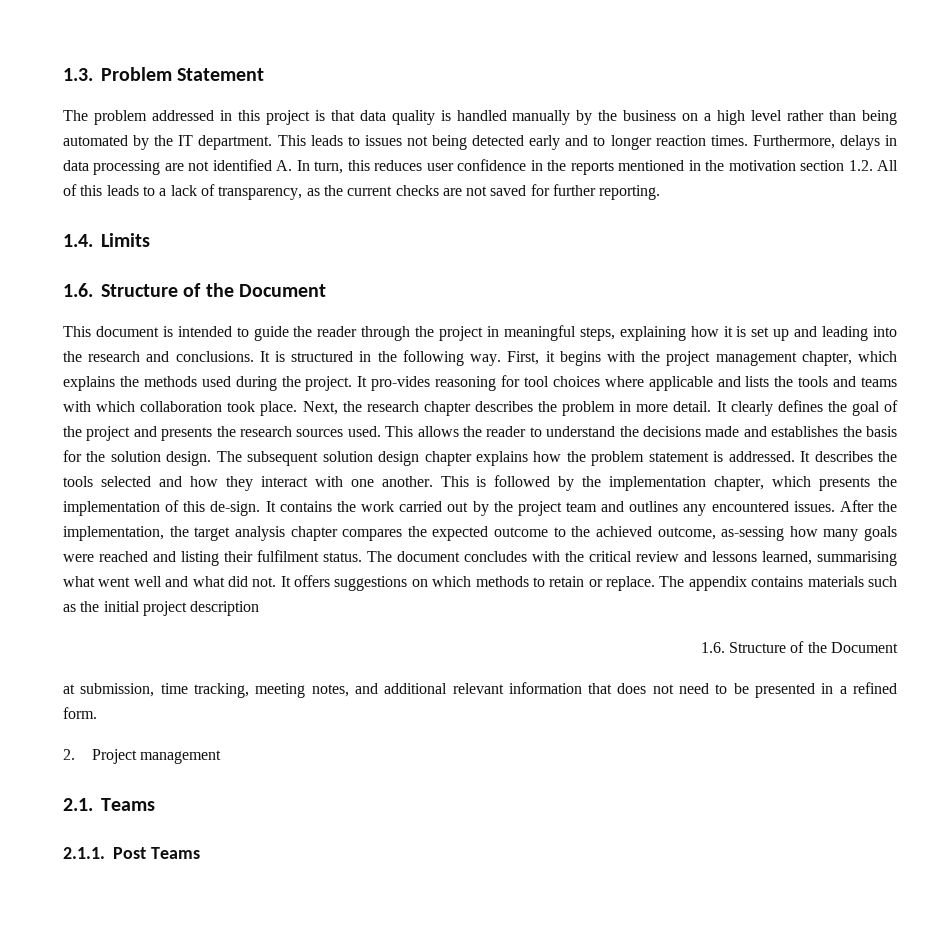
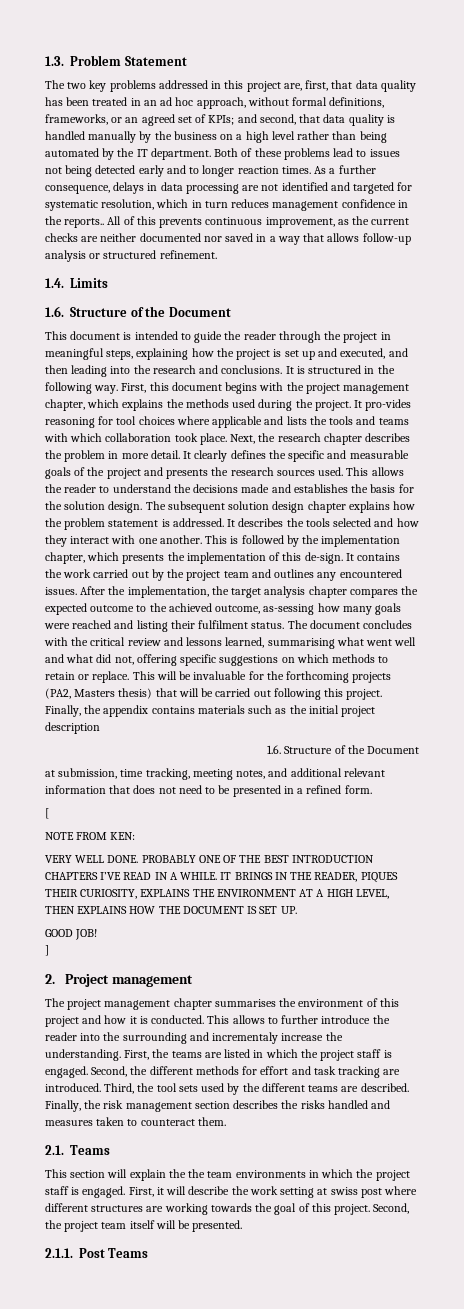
[93,110,147,125] problem -> [67,80,156,92] two key problems
[314,110,325,121] is -> [283,80,416,92] [45,97,385,109] [45,114,296,126] are, first, that data quality has been treated in an ad hoc approach, without formal definitions, frameworks, or an agreed set of KPIs; and second,
[277,135,343,146] This leads -> [214,148,354,160] Both of these problems lead
[752,135,835,149] Furthermore, -> [314,165,376,174] [45,185,110,194] As a further consequence,
[276,159,899,175] [63,184,303,200] A. In turn, this reduces user confidence in the reports mentioned in the motivation section 1.2. All of this leads to a lack of transparency, -> [330,182,413,194] [45,199,408,211] [45,216,335,228] and targeted for systematic resolution, which in turn reduces management confidence in the reports.. All of this prevents continuous improvement,
[466,184,661,200] not saved for further reporting. -> [100,233,411,245] [45,250,217,262] neither documented nor saved in a way that allows follow-up analysis or structured refinement.
[723,326,733,337] it -> [216,348,271,360] the project
(818, 331) none -> [340,348,408,359] [45,365,68,374] executed, and then
[545,351,555,362] it -> [149,382,222,391] this document
[851,401,880,416] goal -> [288,450,409,462] [45,467,71,479] specific and measurable goals
[252,575,331,587] not. It offers -> [114,654,217,666] not, offering specific
[659,576,685,587] The -> [132,671,392,683] [45,688,383,700] [45,705,102,717] This will be invaluable for the forthcoming projects (PA2, Masters thesis) that will be carried out following this project. Finally, the
[63,749,222,764] [63,798,155,811] 2. Project management // 2.1. Teams -> [45,808,49,819] [45,832,136,840] [45,855,374,863] [45,872,398,883] [45,889,389,899] [45,906,297,914] [45,929,98,940] [45,945,49,956] [45,974,194,987] [45,998,399,1010] [45,1015,390,1027] [45,1032,343,1044] [45,1049,392,1061] [45,1066,401,1078] [45,1083,409,1095] [45,1100,391,1112] [45,1117,226,1126] [45,1145,110,1155] [45,1169,410,1181] [45,1186,418,1198] [45,1203,410,1215] [45,1220,243,1232] [ // NOTE FROM KEN: // VERY WELL DONE. PROBABLY ONE OF THE BEST INTRODUCTION CHAPTERS I’VE READ IN A WHILE. IT BRINGS IN THE READER, PIQUES THEIR CURIOSITY, EXPLAINS THE ENVIRONMENT AT A HIGH LEVEL, THEN EXPLAINS HOW THE DOCUMENT IS SET UP. // GOOD JOB! // ] // 2. Project management // The project management chapter summarises the environment of this project and how it is conducted. This allows to further introduce the reader into the surrounding and incrementaly increase the understanding. First, the teams are listed in which the project staff is engaged. Second, the different methods for effort and task tracking are introduced. Third, the tool sets used by the different teams are described. Finally, the risk management section describes the risks handled and measures taken to counteract them. // 2.1. Teams // This section will explain the the team environments in which the project staff is engaged. First, it will describe the work setting at swiss post where different structures are working towards the goal of this project. Second, the project team itself will be presented.

